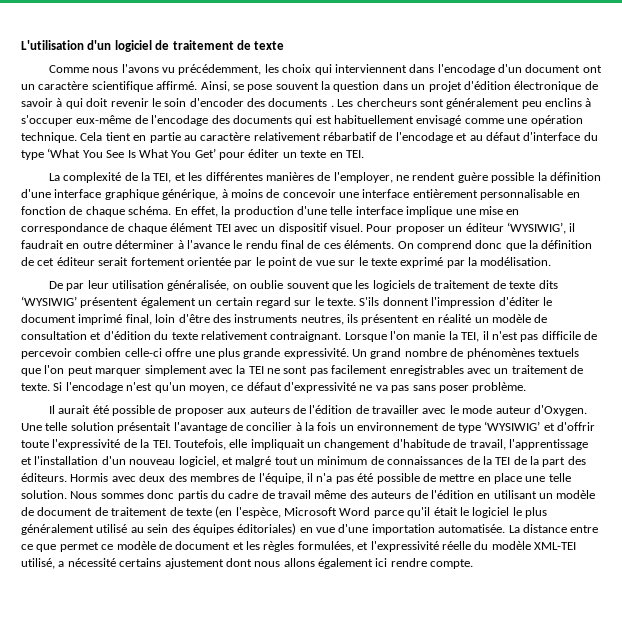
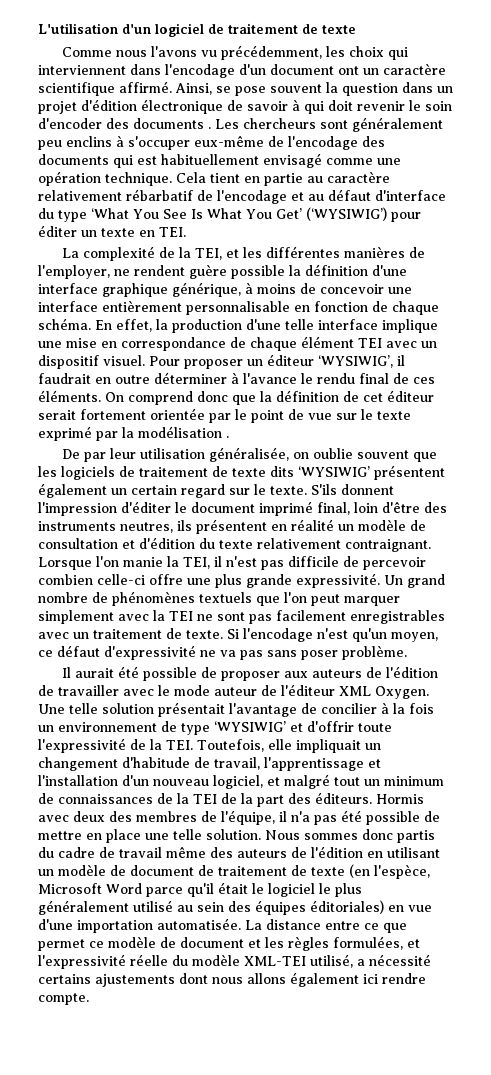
(216, 153) none -> [306,207,387,221] (‘WYSIWIG’)
[480,257,552,266] modélisation. -> [138,426,229,438] modélisation .
[533,405,587,416] d'Oxygen. -> [261,684,429,699] de l'éditeur XML Oxygen.
[164,558,224,569] ajustement -> [95,974,175,987] ajustements

